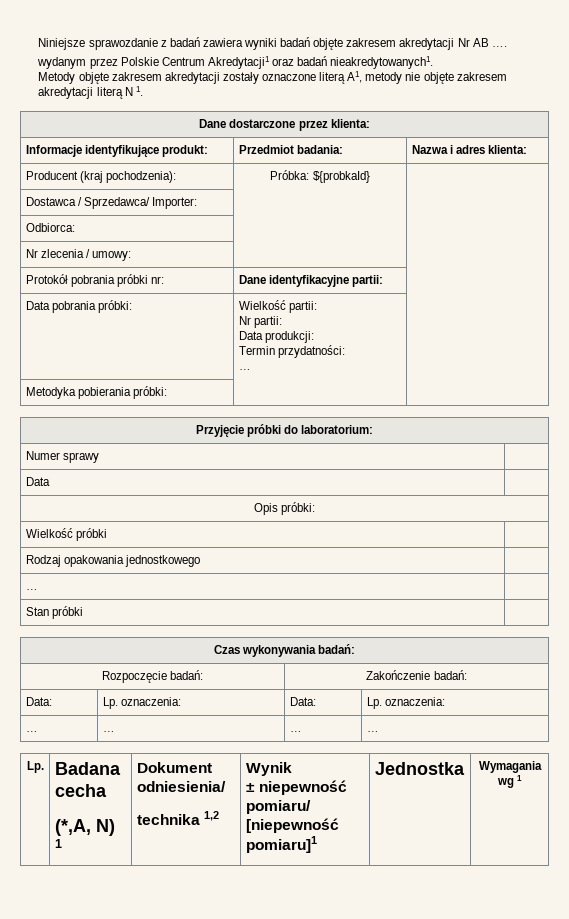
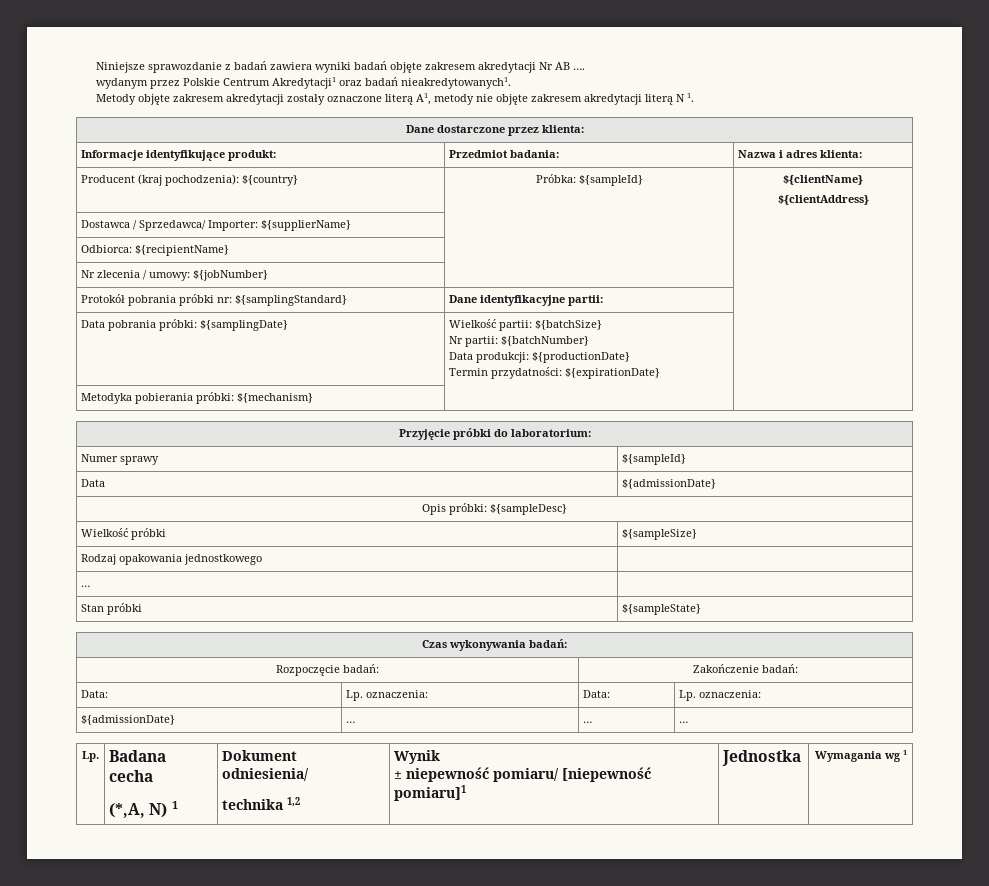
(176, 177) none -> [242,175,299,186] ${country}
[312,171,370,183] ${probkaId} | -> [578,175,643,186] [783,175,863,185] [777,195,869,205] ${sampleId} | ${clientName} // ${clientAddress}
(197, 203) none -> [261,220,352,231] ${supplierName}
(75, 227) none -> [135,245,230,256] ${recipientName}
(131, 256) none -> [193,270,269,281] ${jobNumber}
(164, 280) none -> [235,295,348,306] ${samplingStandard}
(132, 306) none -> [200,320,289,331] ${samplingDate}
(317, 307) none -> [535,320,603,330] ${batchSize}
(282, 322) none -> [501,336,590,346] ${batchNumber}
(314, 337) none -> [532,352,631,363] ${productionDate}
[238,369,251,370] // … -> [565,368,661,379] ${expirationDate}
(167, 392) none -> [237,393,314,403] ${mechanism}
(99, 457) none -> [622,454,687,465] ${sampleId}
(50, 481) none -> [622,479,717,489] ${admissionDate}
(316, 508) none -> [490,504,567,515] ${sampleDesc}
(107, 534) none -> [622,529,698,540] ${sampleSize}
(83, 612) none -> [622,604,702,615] ${sampleState}
[25,731,38,732] … -> [81,715,176,725] ${admissionDate}

